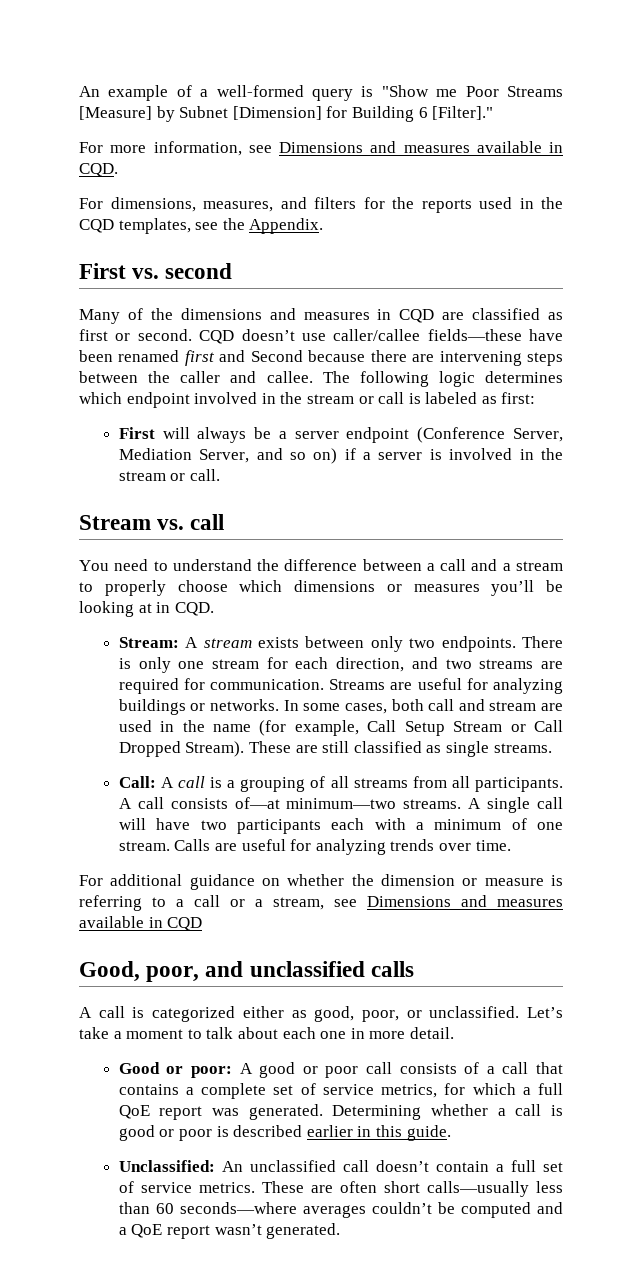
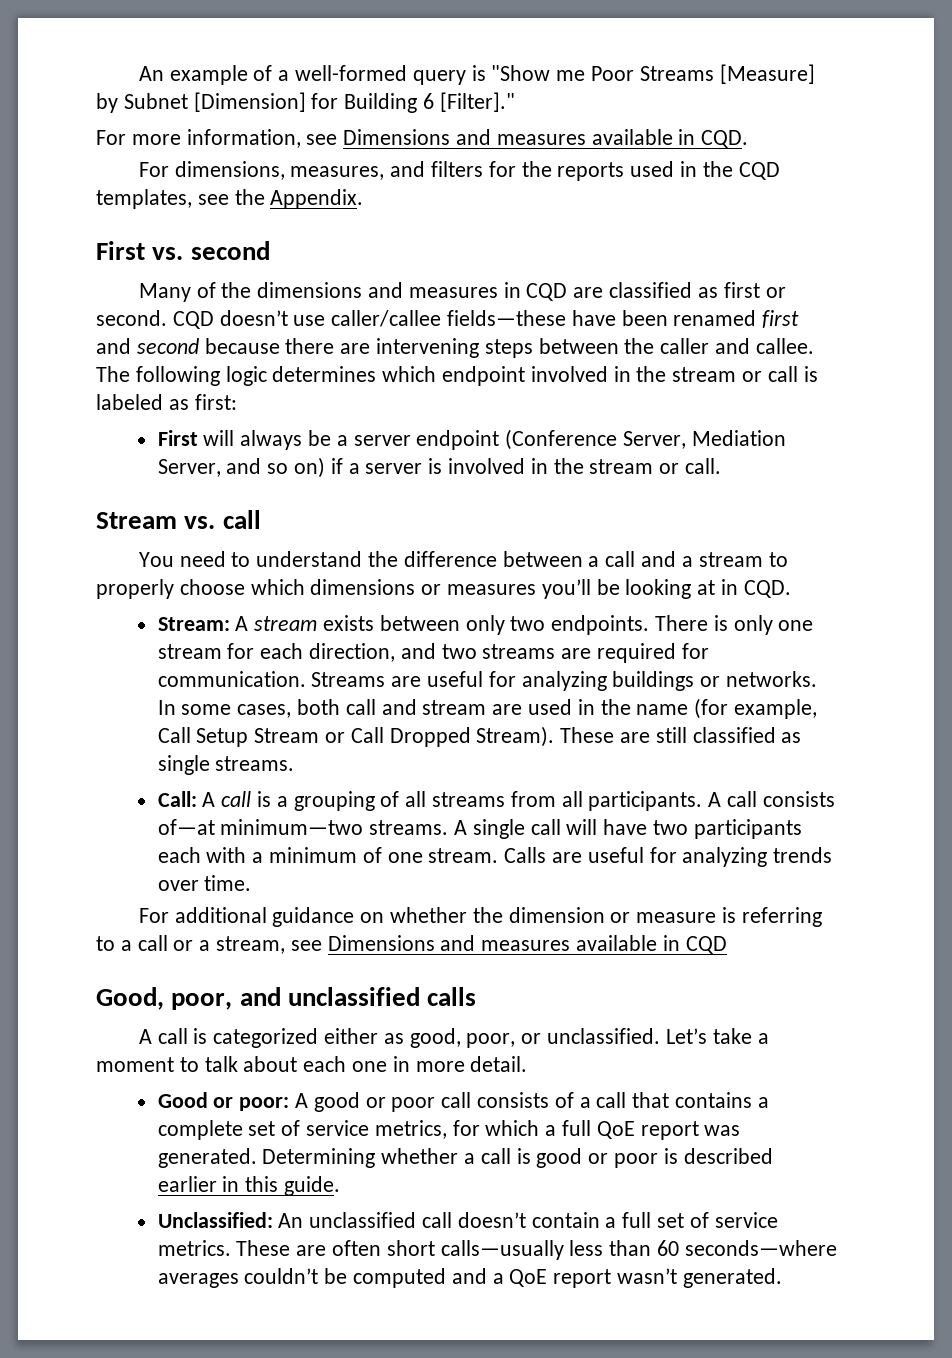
[250,350,303,362] Second -> [136,338,199,354] second

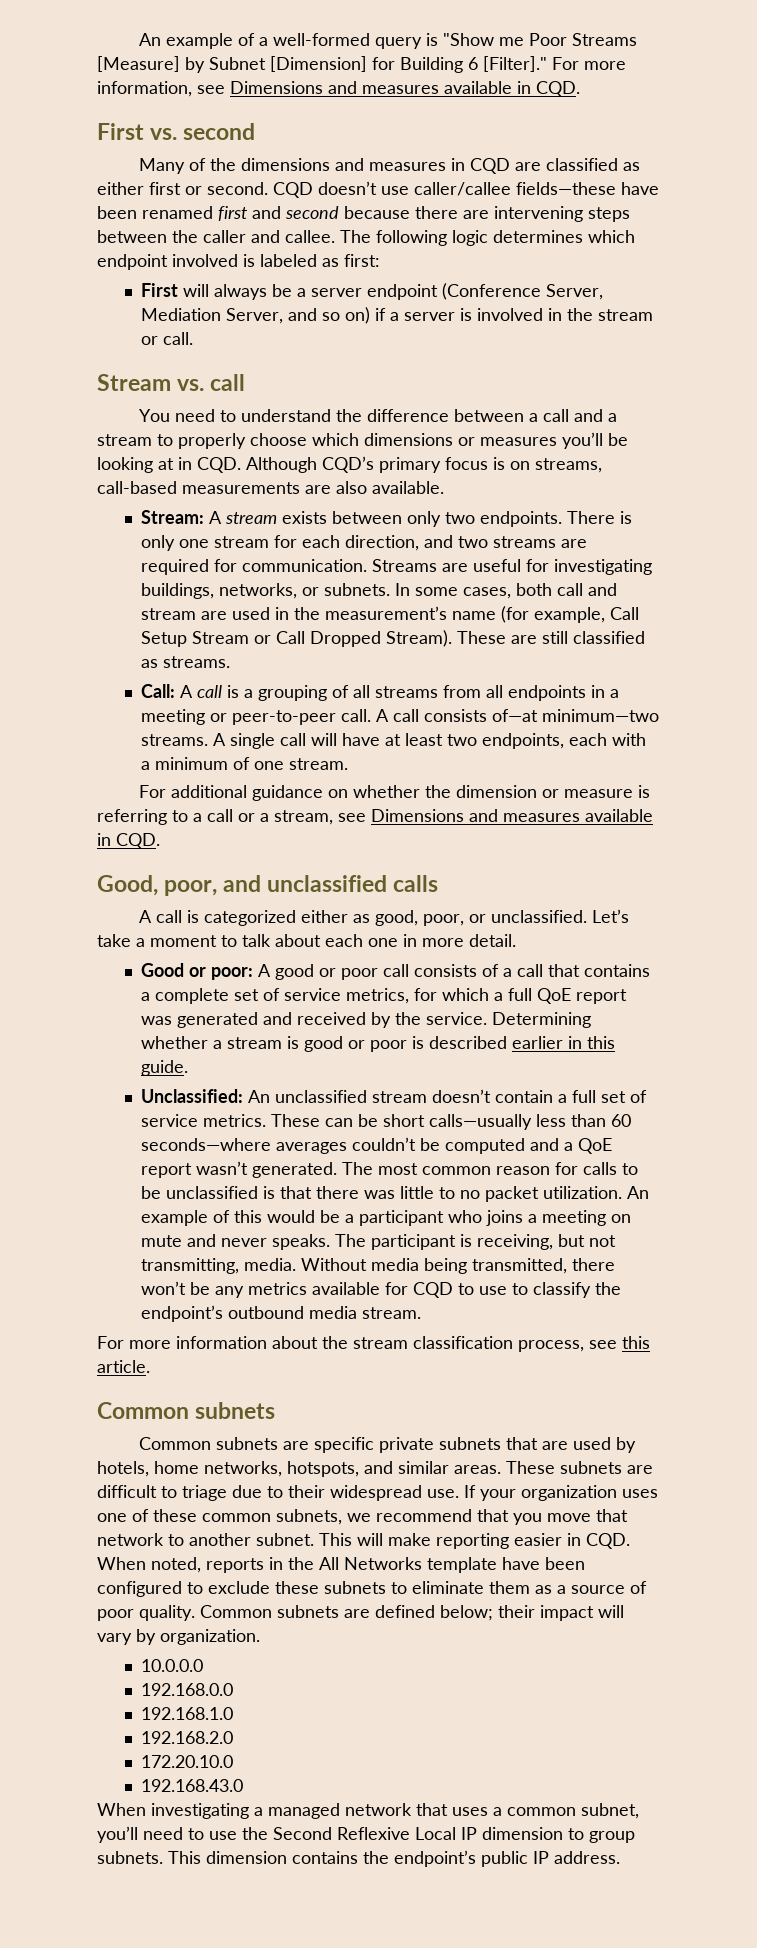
(515, 102) // -> (547, 64) none
[138,161,780,181] [96,189,364,209] // For dimensions, measures, and filters for the reports used in the CQD templates, see the Appendix. -> (580, 89) none
(718, 292) none -> [97,182,144,195] either
[613,366,798,382] in the stream or call -> (238, 260) none
(791, 589) none -> [246,456,602,473] [97,481,444,494] Although CQD’s primary focus is on streams, call-based measurements are also available.
[521,671,818,691] analyzing buildings or networks. -> [554,559,653,575] [141,583,391,599] investigating buildings, networks, or subnets.
(631, 707) none -> [325,606,448,620] measurement’s
[157,755,210,775] single -> (159, 663) none
[588,791,703,811] participants. -> [508,685,620,701] [141,709,372,725] endpoints in a meeting or peer-to-peer call.
[653,819,802,839] two participants -> [385,733,565,749] at least two endpoints,
[504,847,833,867] [157,875,252,891] Calls are useful for analyzing trends over time. -> (349, 764) none
[685,936,727,954] CQD -> [116,833,160,849] CQD.
[157,1148,257,1168] generated. -> [177,1012,488,1028] generated and received by the service.
[480,1148,511,1164] call -> [227,1037,283,1049] stream
[422,1212,453,1228] call -> [372,1091,428,1103] stream
[296,1240,382,1256] are often -> [325,1114,379,1127] can be
(782, 1278) none -> [342,1162,639,1175] [141,1186,650,1202] [141,1210,632,1226] [141,1234,617,1250] [141,1258,616,1274] [141,1281,622,1298] [141,1305,422,1322] [97,1336,650,1352] [97,1360,150,1373] [97,1402,276,1419] [139,1437,637,1453] [97,1461,653,1477] [97,1485,658,1501] [97,1509,628,1525] [97,1533,630,1549] [97,1557,585,1573] [97,1581,647,1597] [97,1605,624,1621] [97,1629,260,1645] [141,1659,204,1672] [141,1683,234,1696] [141,1707,234,1720] [141,1731,234,1744] [141,1755,234,1768] [141,1779,244,1792] [97,1803,639,1819] [97,1826,635,1843] [97,1850,620,1867] The most common reason for calls to be unclassified is that there was little to no packet utilization. An example of this would be a participant who joins a meeting on mute and never speaks. The participant is receiving, but not transmitting, media. Without media being transmitted, there won’t be any metrics available for CQD to use to classify the endpoint’s outbound media stream. // For more information about the stream classification process, see this article. // Common subnets // Common subnets are specific private subnets that are used by hotels, home networks, hotspots, and similar areas. These subnets are difficult to triage due to their widespread use. If your organization uses one of these common subnets, we recommend that you move that network to another subnet. This will make reporting easier in CQD. When noted, reports in the All Networks template have been configured to exclude these subnets to eliminate them as a source of poor quality. Common subnets are defined below; their impact will vary by organization. // 10.0.0.0 // 192.168.0.0 // 192.168.1.0 // 192.168.2.0 // 172.20.10.0 // 192.168.43.0 // When investigating a managed network that uses a common subnet, you’ll need to use the Second Reflexive Local IP dimension to group subnets. This dimension contains the endpoint’s public IP address.

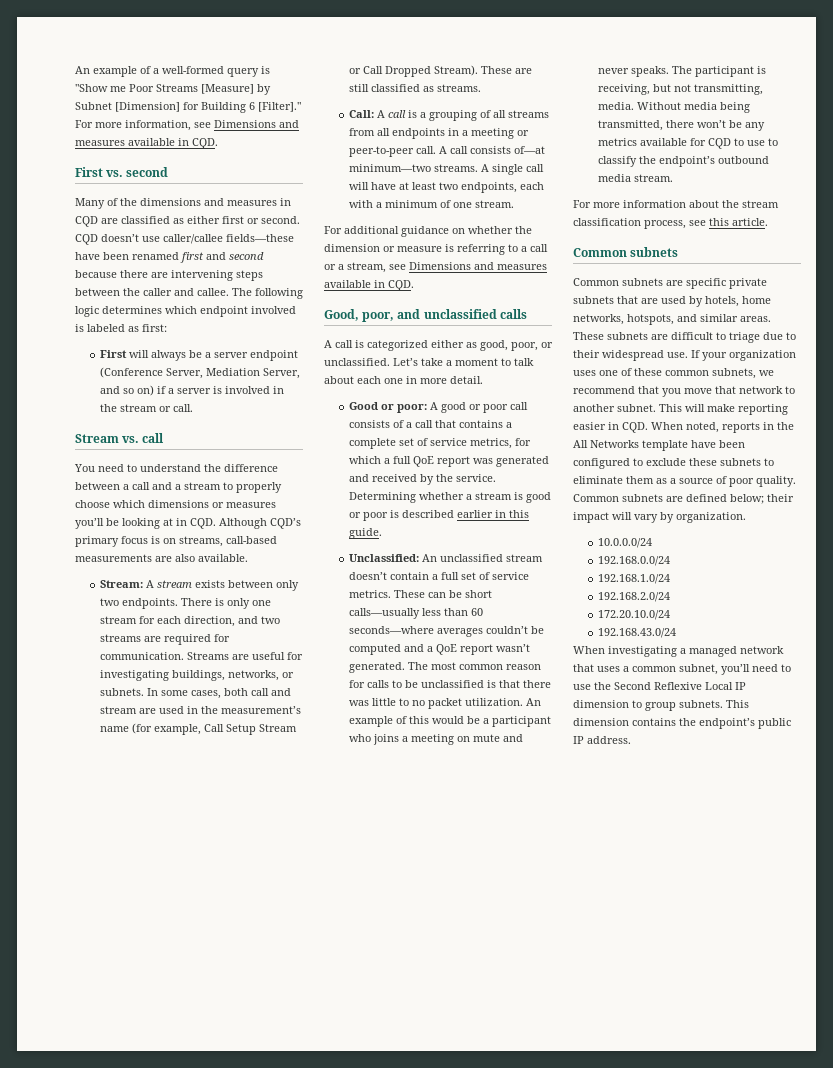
[141,1659,204,1672] [141,1683,234,1696] [141,1707,234,1720] [141,1731,234,1744] [141,1755,234,1768] [141,1779,244,1792] 10.0.0.0 // 192.168.0.0 // 192.168.1.0 // 192.168.2.0 // 172.20.10.0 // 192.168.43.0 -> [597,538,652,548] [597,556,670,566] [597,574,670,584] [597,592,670,602] [597,610,670,620] [597,628,676,638] 10.0.0.0/24 // 192.168.0.0/24 // 192.168.1.0/24 // 192.168.2.0/24 // 172.20.10.0/24 // 192.168.43.0/24

